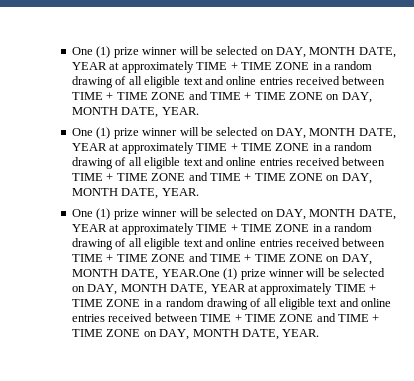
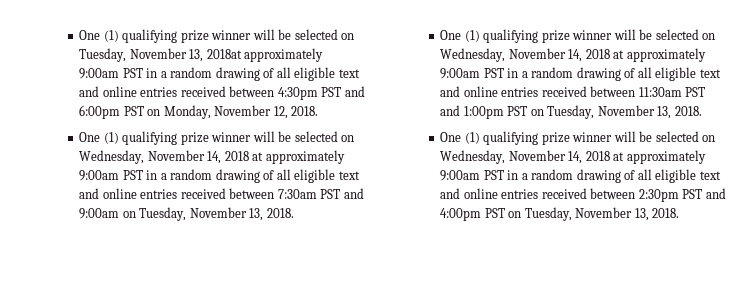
[72,46,396,58] [72,61,310,73] One (1) prize winner will be selected on DAY, MONTH DATE, YEAR at approximately TIME + TIME ZONE -> [79,29,355,43] [79,48,324,62] [79,68,143,79] One (1) qualifying prize winner will be selected on Tuesday, November 13, 2018at approximately 9:00am PST
[72,91,372,103] [72,107,199,118] [72,127,396,139] [72,142,310,154] TIME + TIME ZONE and TIME + TIME ZONE on DAY, MONTH DATE, YEAR. // One (1) prize winner will be selected on DAY, MONTH DATE, YEAR at approximately TIME + TIME ZONE -> [277,86,365,100] [79,105,319,119] [79,131,355,145] [79,150,345,164] [79,170,143,181] 4:30pm PST and 6:00pm PST on Monday, November 12, 2018. // One (1) qualifying prize winner will be selected on Wednesday, November 14, 2018 at approximately 9:00am PST
[72,172,372,184] [72,188,199,199] [72,208,396,220] [72,223,310,235] TIME + TIME ZONE and TIME + TIME ZONE on DAY, MONTH DATE, YEAR. // One (1) prize winner will be selected on DAY, MONTH DATE, YEAR at approximately TIME + TIME ZONE -> [277,188,364,199] [79,207,294,221] [440,29,716,43] [440,48,706,62] [440,68,504,79] 7:30am PST and 9:00am on Tuesday, November 13, 2018. // One (1) qualifying prize winner will be selected on Wednesday, November 14, 2018 at approximately 9:00am PST
[72,253,372,265] [72,268,386,280] [72,283,377,295] [72,299,141,307] TIME + TIME ZONE and TIME + TIME ZONE on DAY, MONTH DATE, YEAR.One (1) prize winner will be selected on DAY, MONTH DATE, YEAR at approximately TIME + TIME ZONE -> [638,87,706,97] [440,105,702,119] [440,131,716,145] [440,150,706,164] [440,170,504,181] 11:30am PST and 1:00pm PST on Tuesday, November 13, 2018. // One (1) qualifying prize winner will be selected on Wednesday, November 14, 2018 at approximately 9:00am PST
[200,313,380,322] [72,329,320,340] TIME + TIME ZONE and TIME + TIME ZONE on DAY, MONTH DATE, YEAR. -> [638,188,726,202] [440,207,680,221] 2:30pm PST and 4:00pm PST on Tuesday, November 13, 2018.

